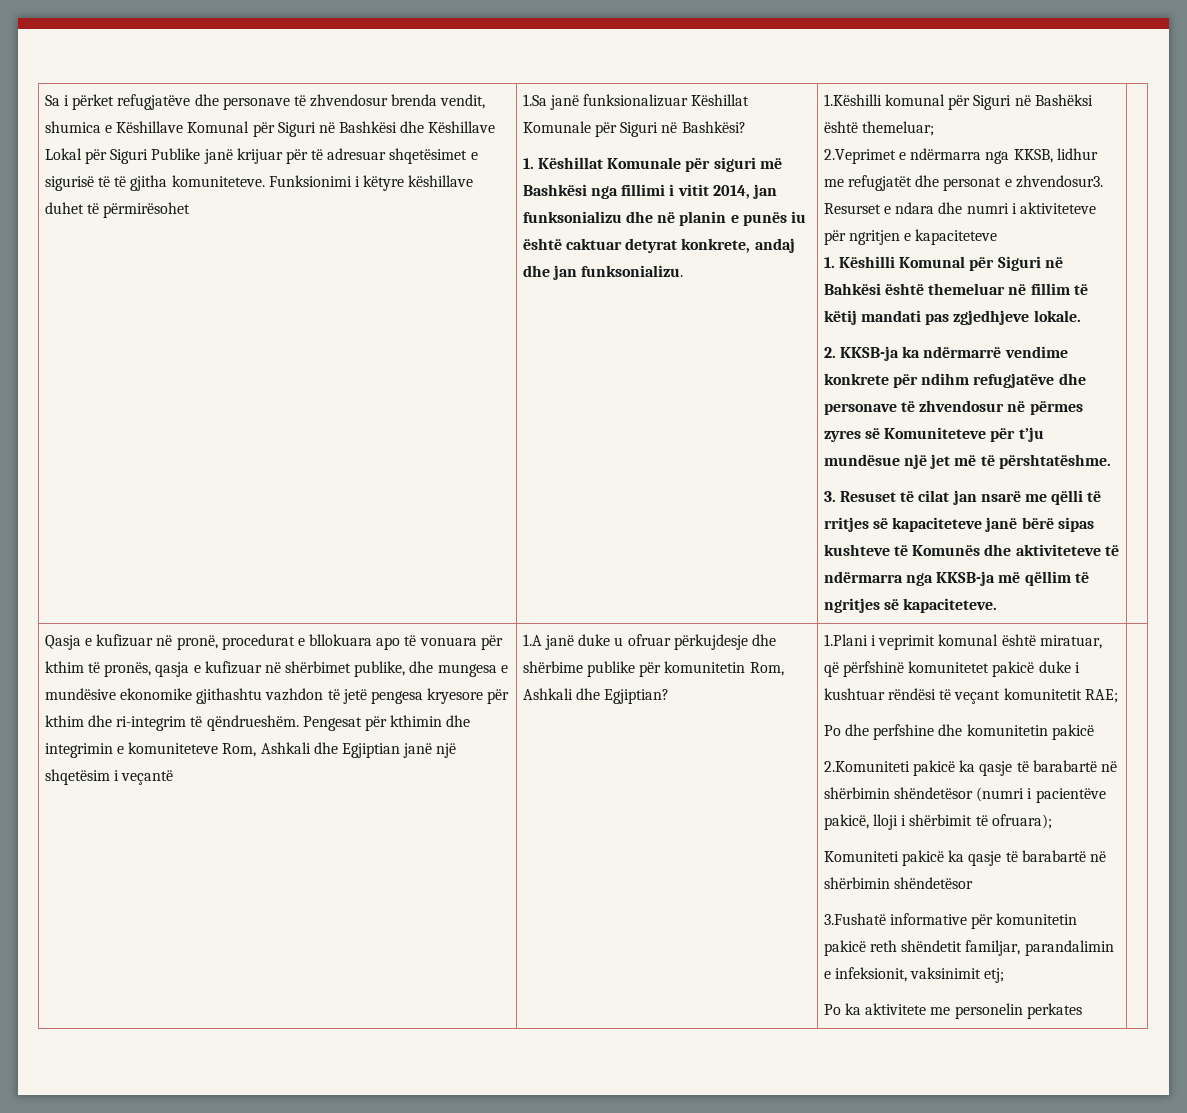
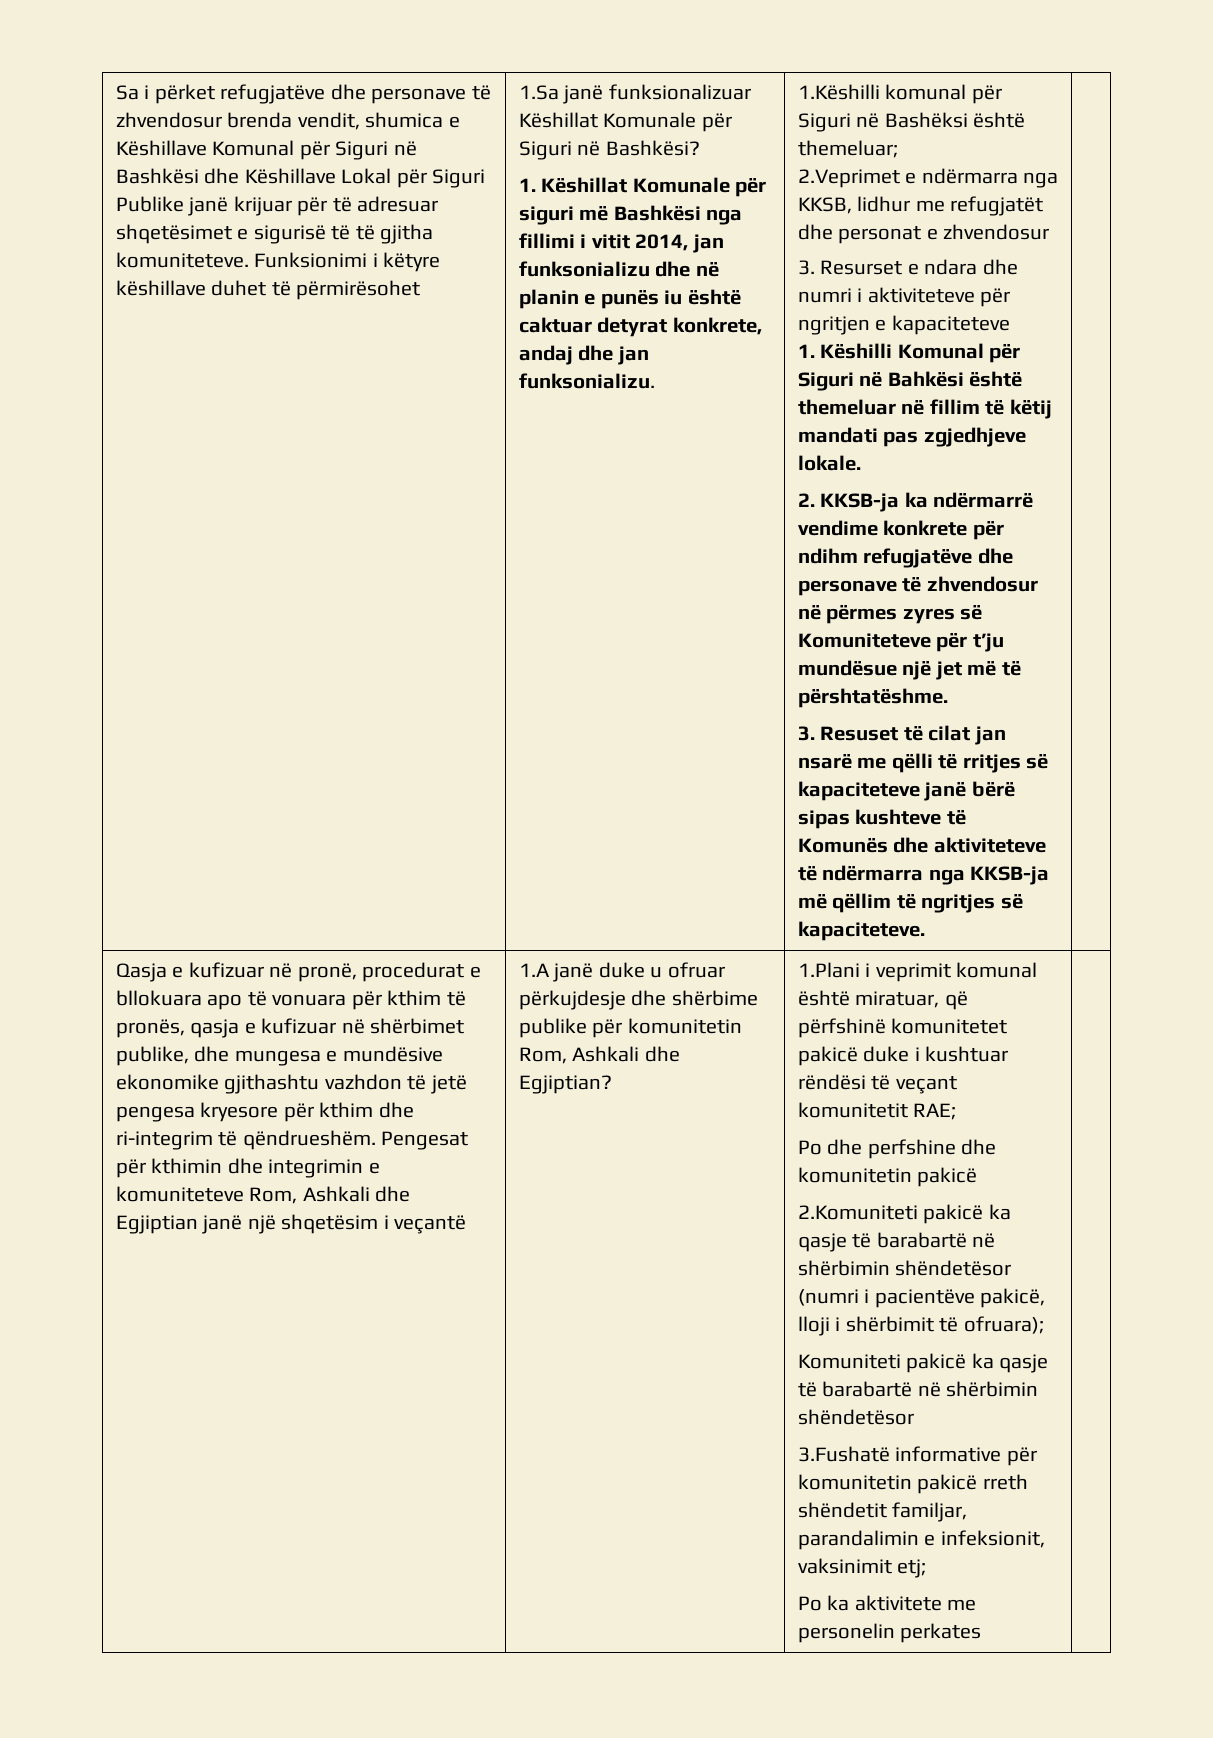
[1015,175,1103,188] zhvendosur3. -> [943,224,1050,240] [797,260,815,275] zhvendosur // 3.
[869,940,897,952] reth -> [982,1474,1028,1490] rreth

